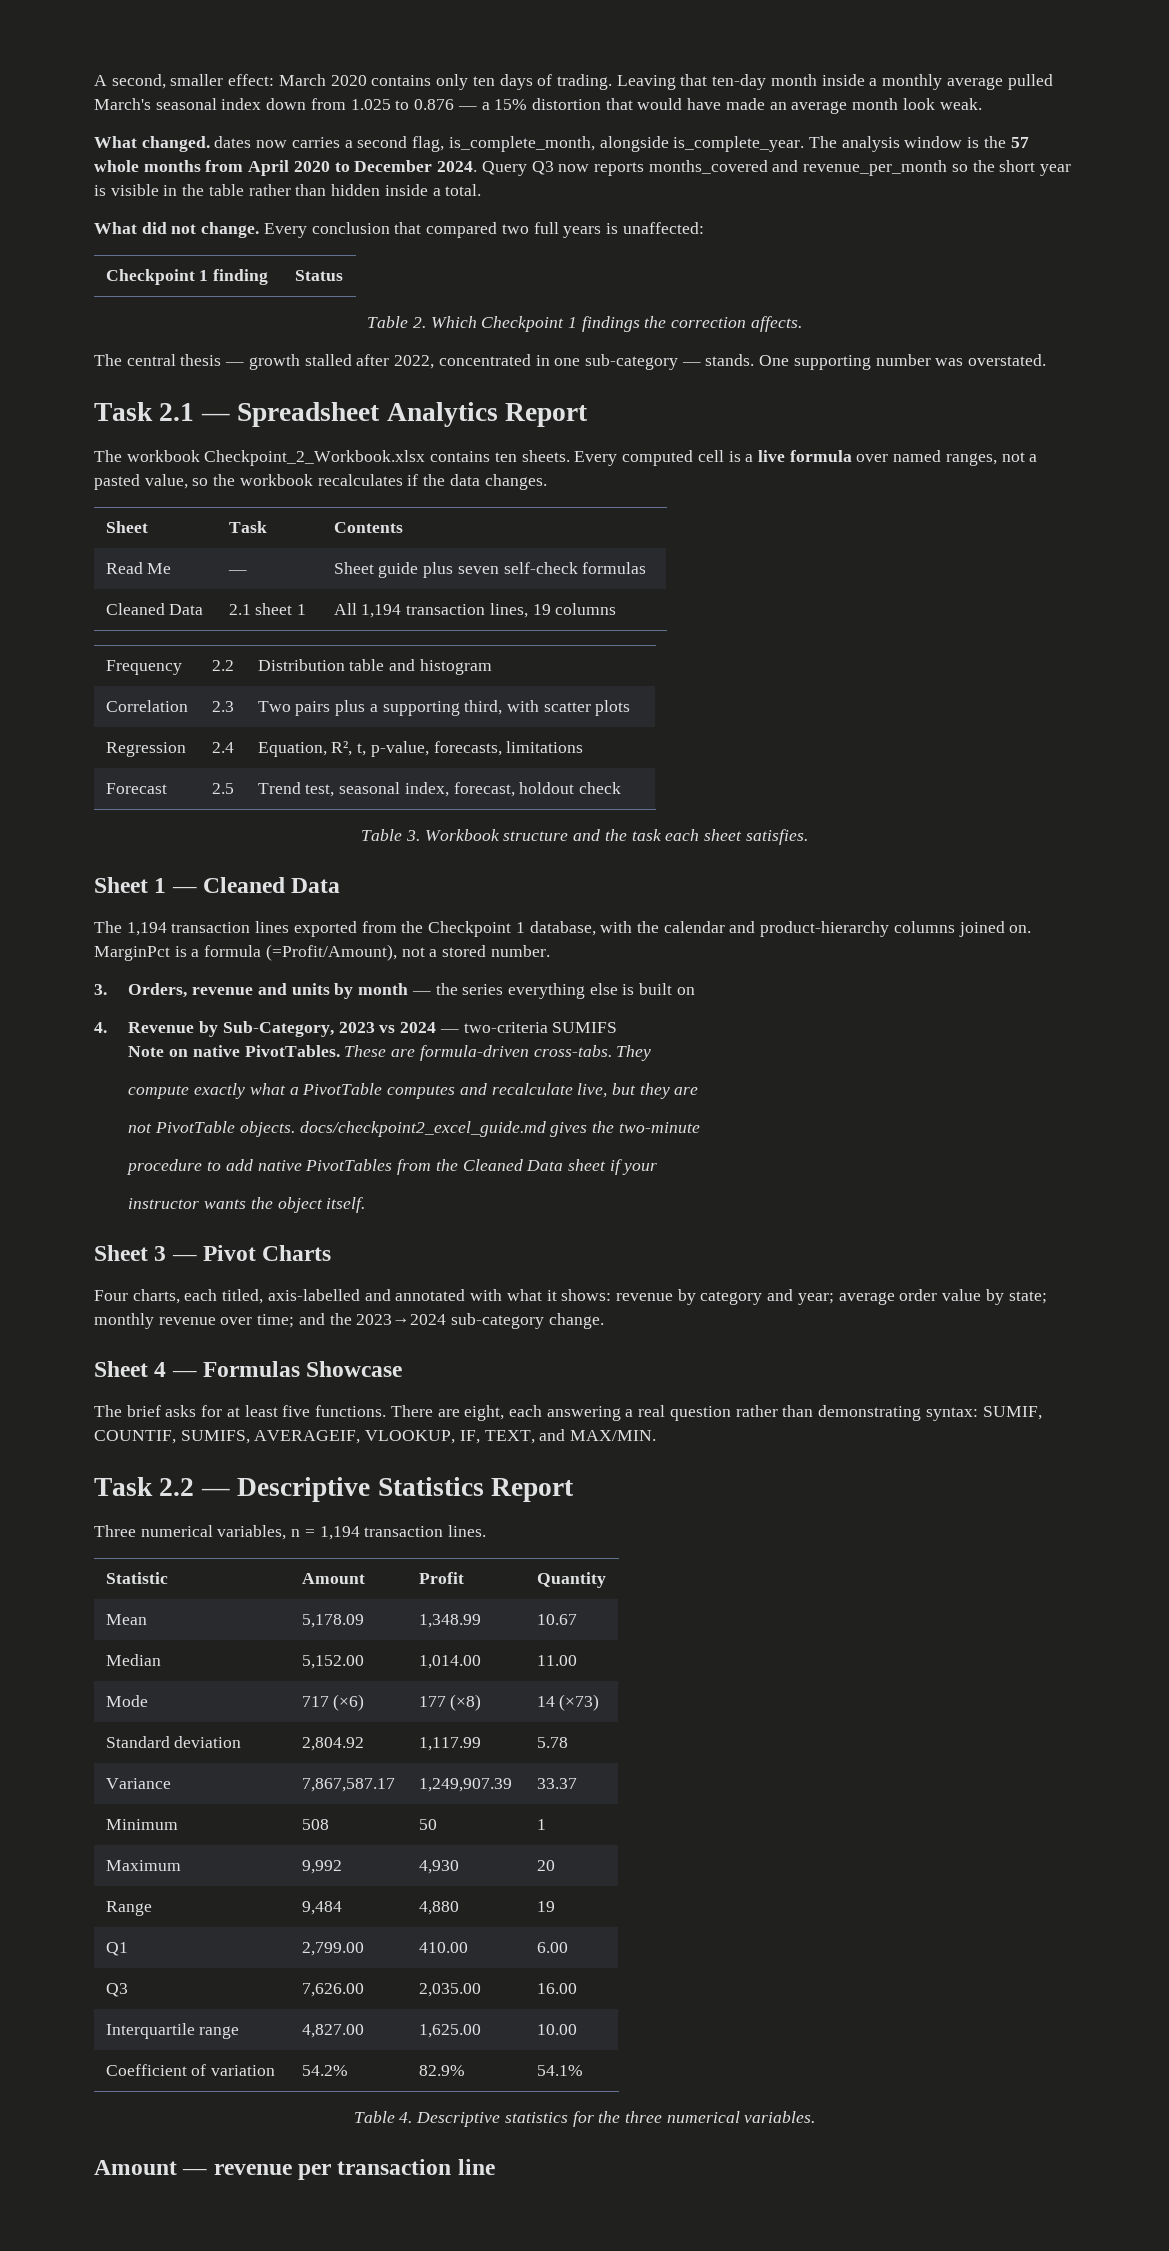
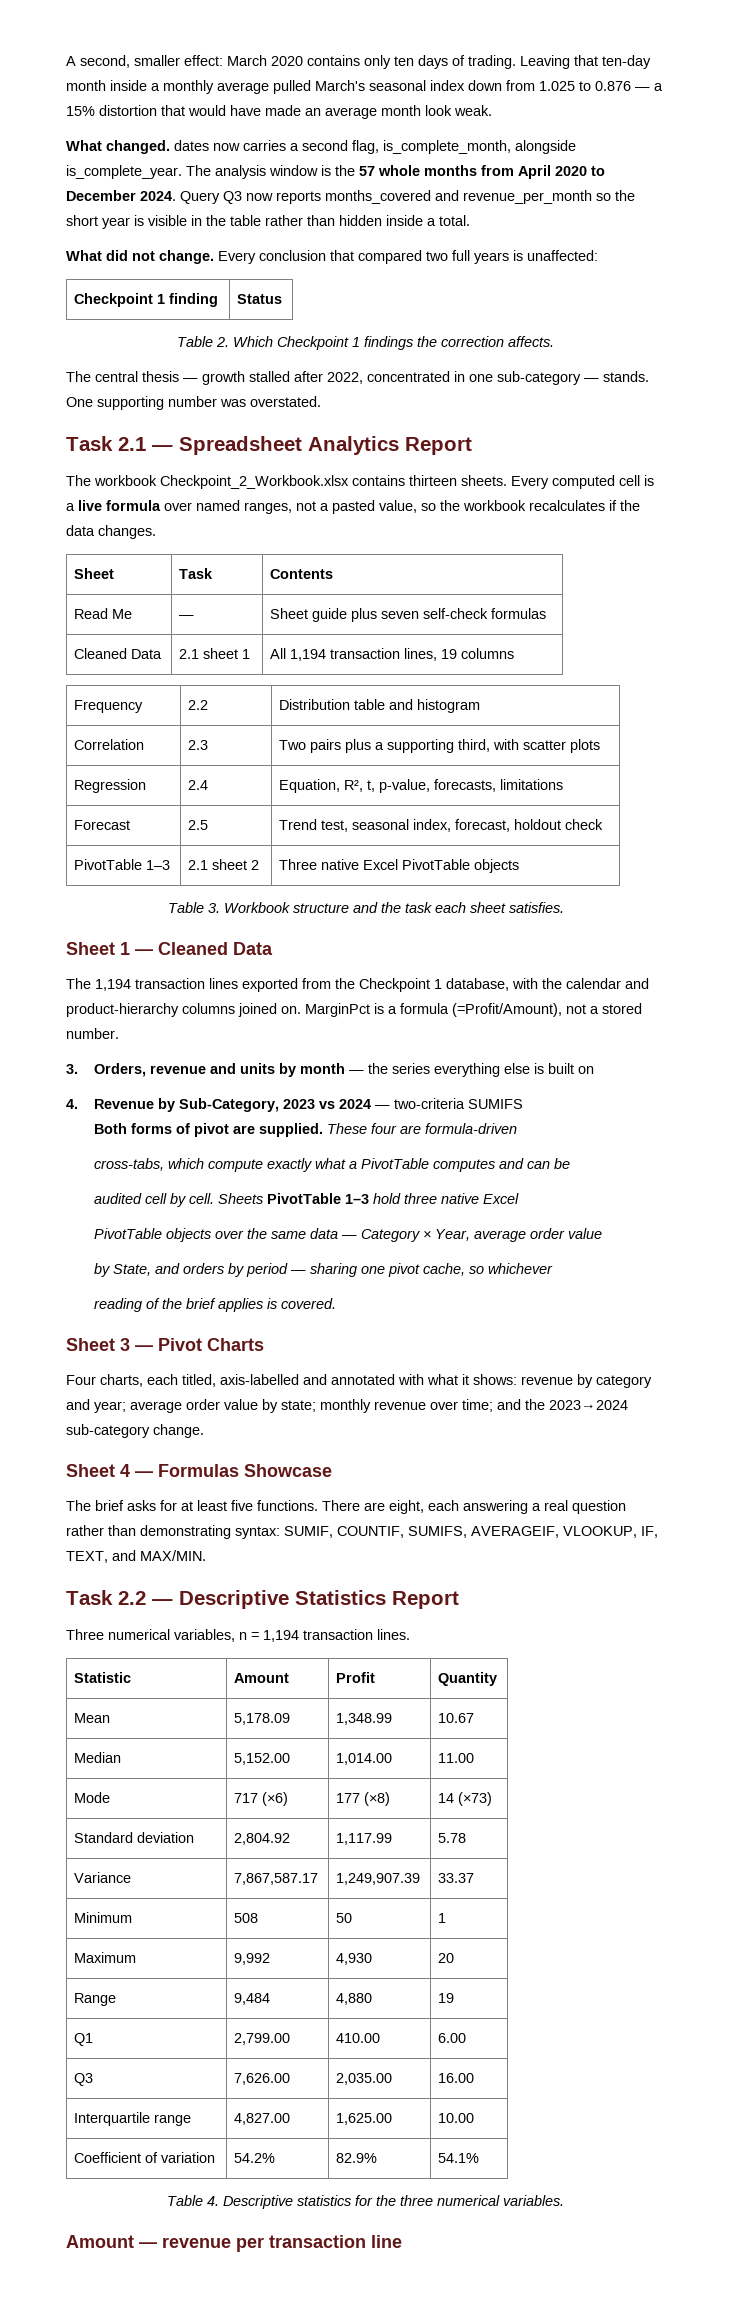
[494,452,517,462] ten -> [409,475,457,486] thirteen
(622, 788) none -> [74,859,171,870] [188,859,260,870] [279,859,520,873] // PivotTable 1–3 | 2.1 sheet 2 | Three native Excel PivotTable objects
[128,1045,387,1057] Note on native PivotTables. These -> [94,1123,398,1137] Both forms of pivot are supplied. These four
[533,1045,652,1061] cross-tabs. They // -> [94,1158,205,1171] // cross-tabs, which
[491,1083,699,1099] [128,1121,700,1137] [126,1159,658,1175] [128,1197,366,1213] recalculate live, but they are // not PivotTable objects. docs/checkpoint2_excel_guide.md gives the two-minute // procedure to add native PivotTables from the Cleaned Data sheet if your // instructor wants the object itself. -> [527,1158,571,1169] [94,1193,520,1207] [94,1228,603,1242] [94,1263,554,1277] [94,1298,337,1312] can be // audited cell by cell. Sheets PivotTable 1–3 hold three native Excel // PivotTable objects over the same data — Category × Year, average order value // by State, and orders by period — sharing one pivot cache, so whichever // reading of the brief applies is covered.

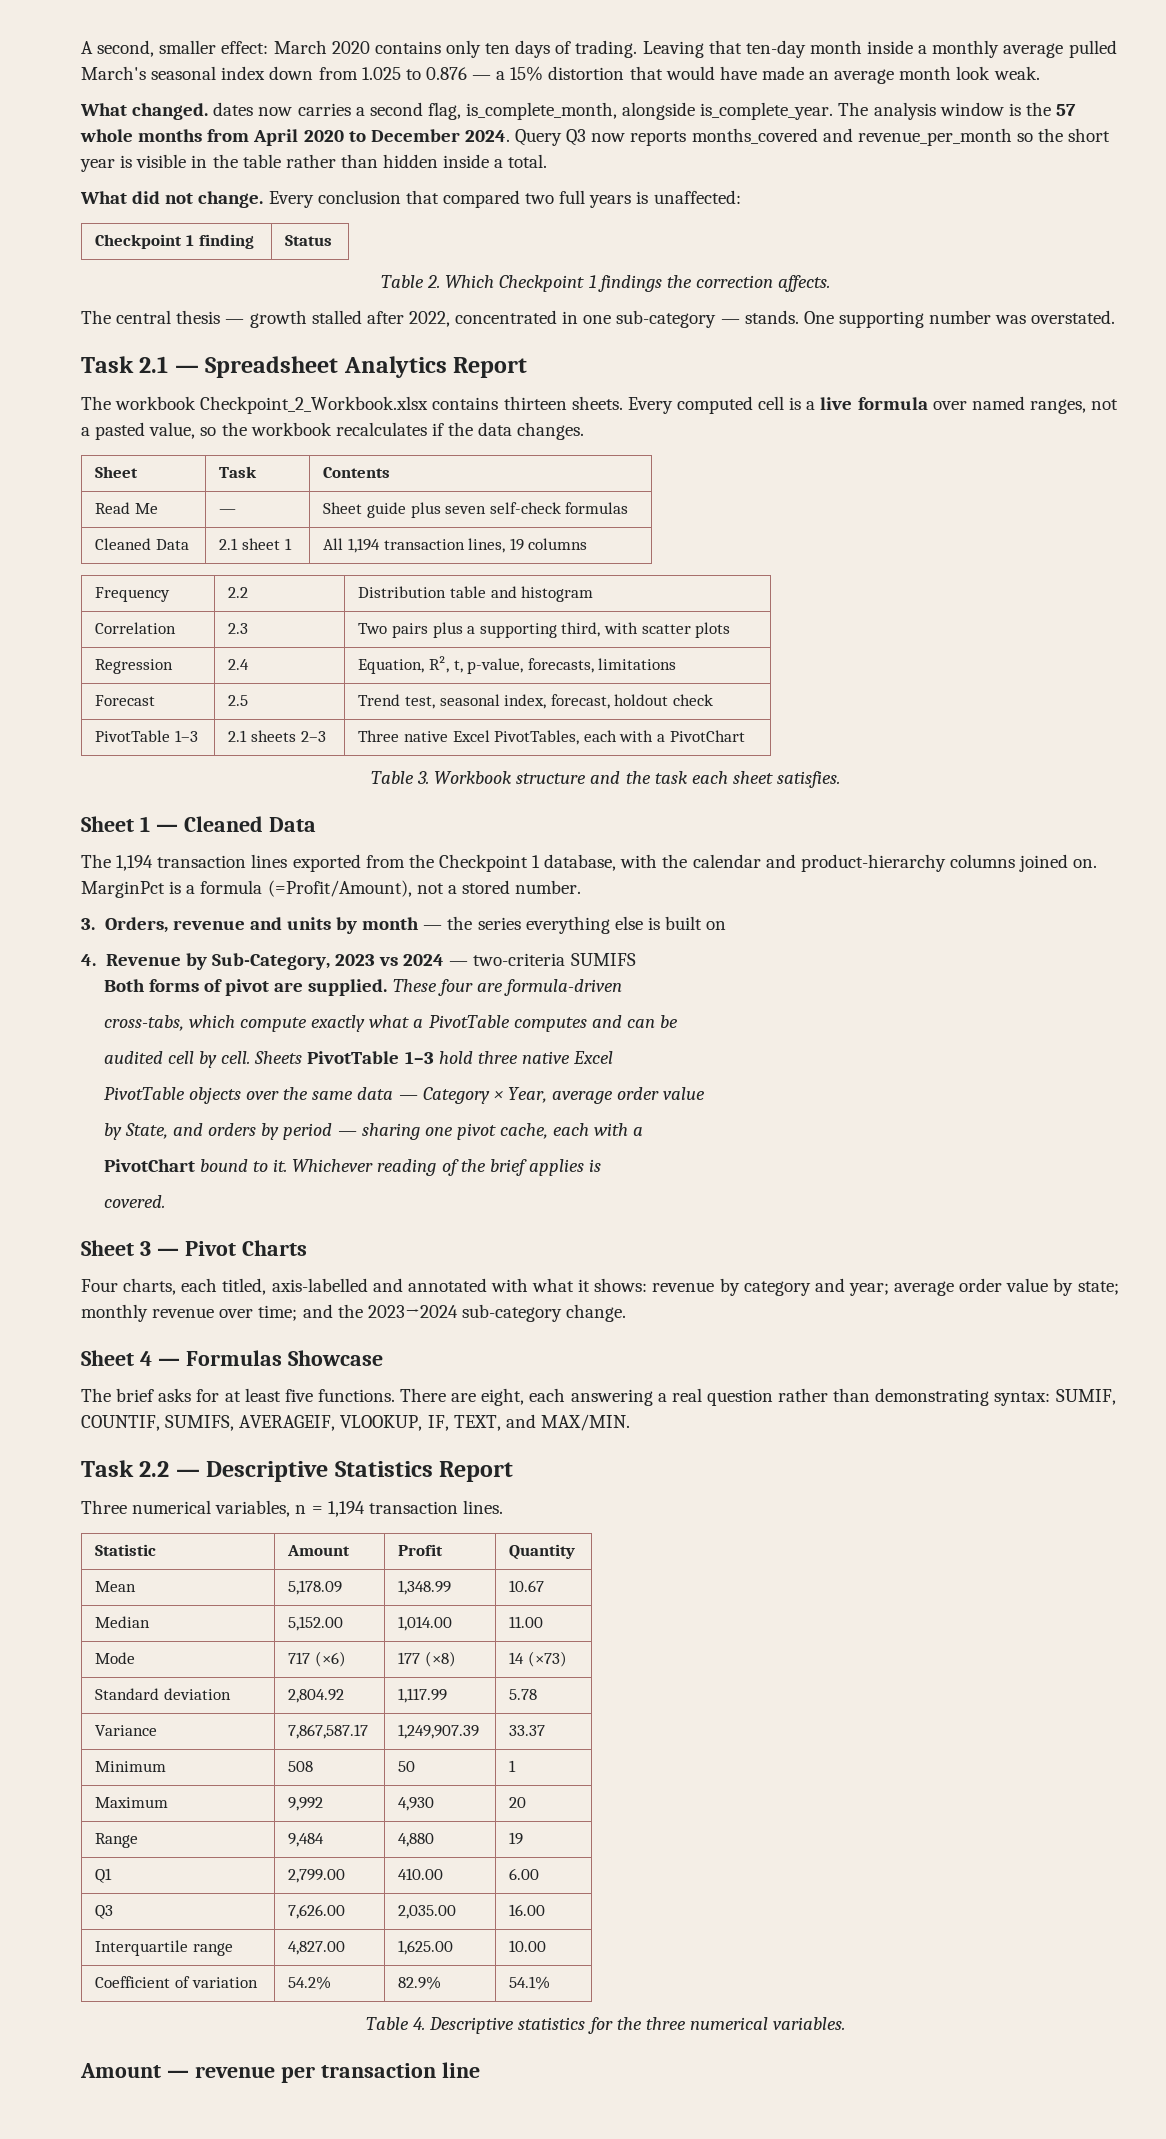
[212,859,260,870] sheet 2 -> [251,730,326,742] sheets 2–3
[402,859,520,873] PivotTable objects -> [494,730,745,745] PivotTables, each with a PivotChart
[469,1263,554,1274] so whichever // -> [553,1123,644,1136] [103,1159,374,1172] each with a // PivotChart bound to it. Whichever
(278, 1303) none -> (602, 1165) //

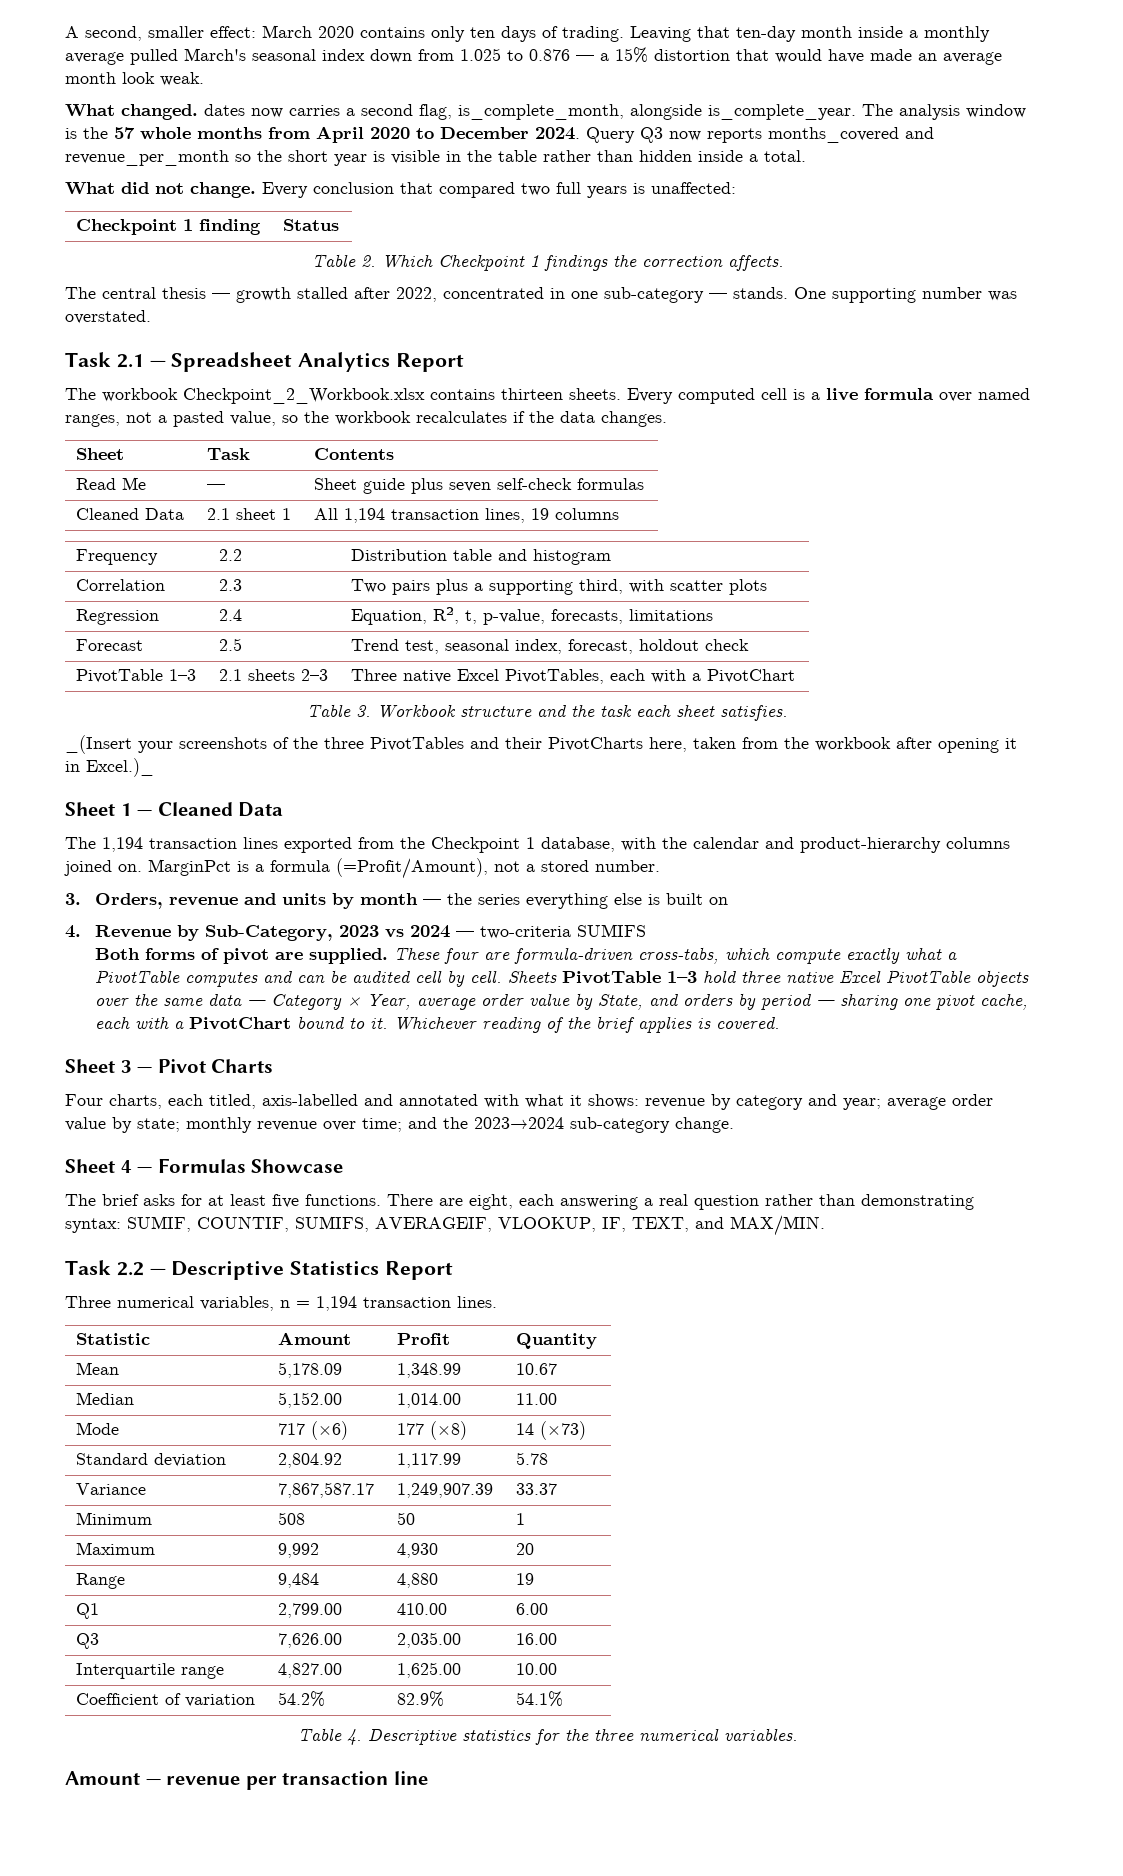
(841, 779) none -> [65,735,1017,754] [65,758,154,777] // _(Insert your screenshots of the three PivotTables and their PivotCharts here, taken from the workbook after opening it in Excel.)_
(622, 987) // -> (633, 955) none
(679, 1021) // -> (347, 976) none
(614, 1057) // -> (881, 976) none
(706, 1093) // -> (570, 999) none
(644, 1131) // -> (184, 1025) none
(602, 1165) // -> (711, 1023) none

